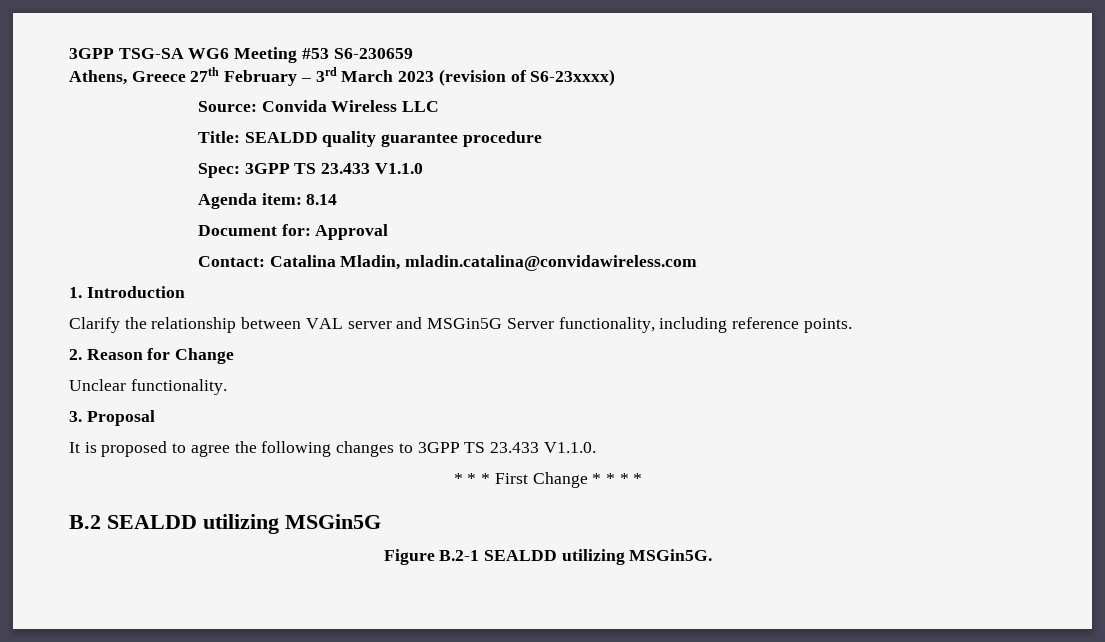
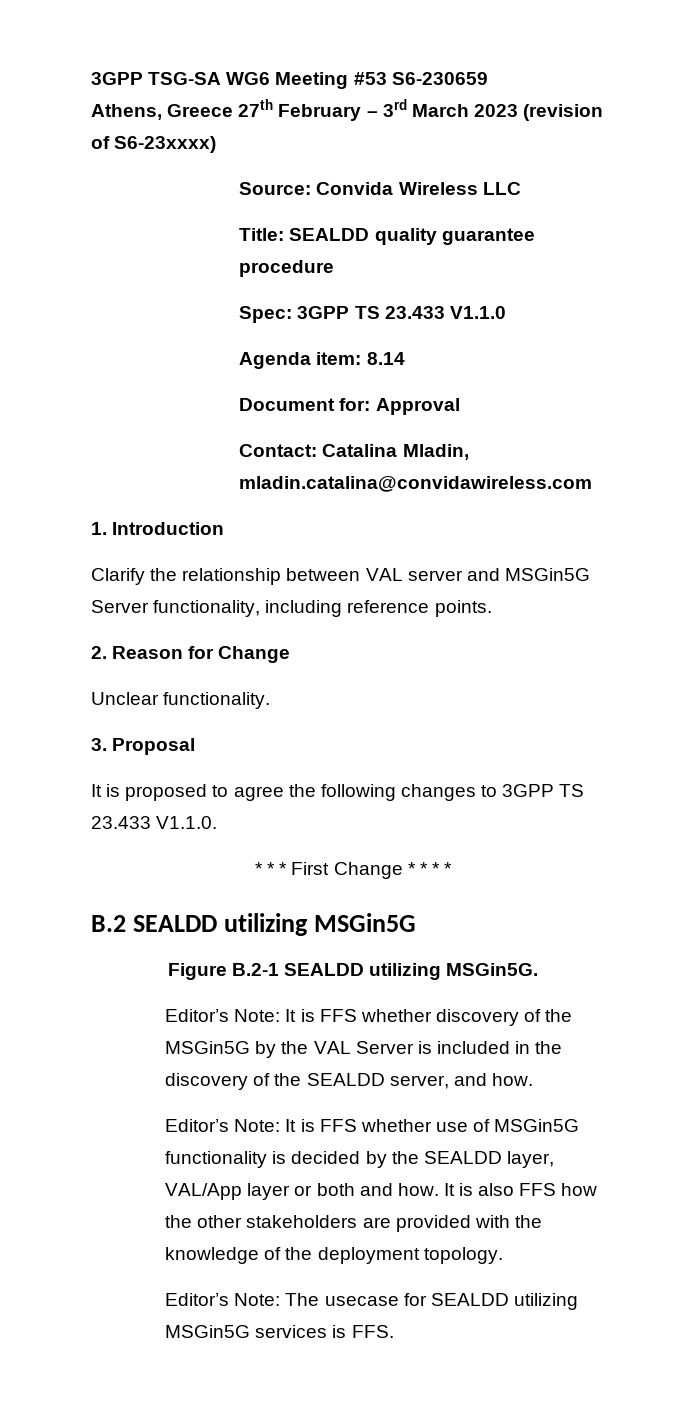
(713, 555) none -> [165,1009,573,1026] [165,1041,563,1058] [165,1073,533,1090] [165,1119,580,1132] [165,1151,554,1168] [165,1183,598,1200] [165,1215,542,1232] [165,1247,503,1264] [165,1293,578,1310] [165,1325,394,1338] // Editor’s Note: It is FFS whether discovery of the MSGin5G by the VAL Server is included in the discovery of the SEALDD server, and how. // Editor’s Note: It is FFS whether use of MSGin5G functionality is decided by the SEALDD layer, VAL/App layer or both and how. It is also FFS how the other stakeholders are provided with the knowledge of the deployment topology. // Editor’s Note: The usecase for SEALDD utilizing MSGin5G services is FFS.

